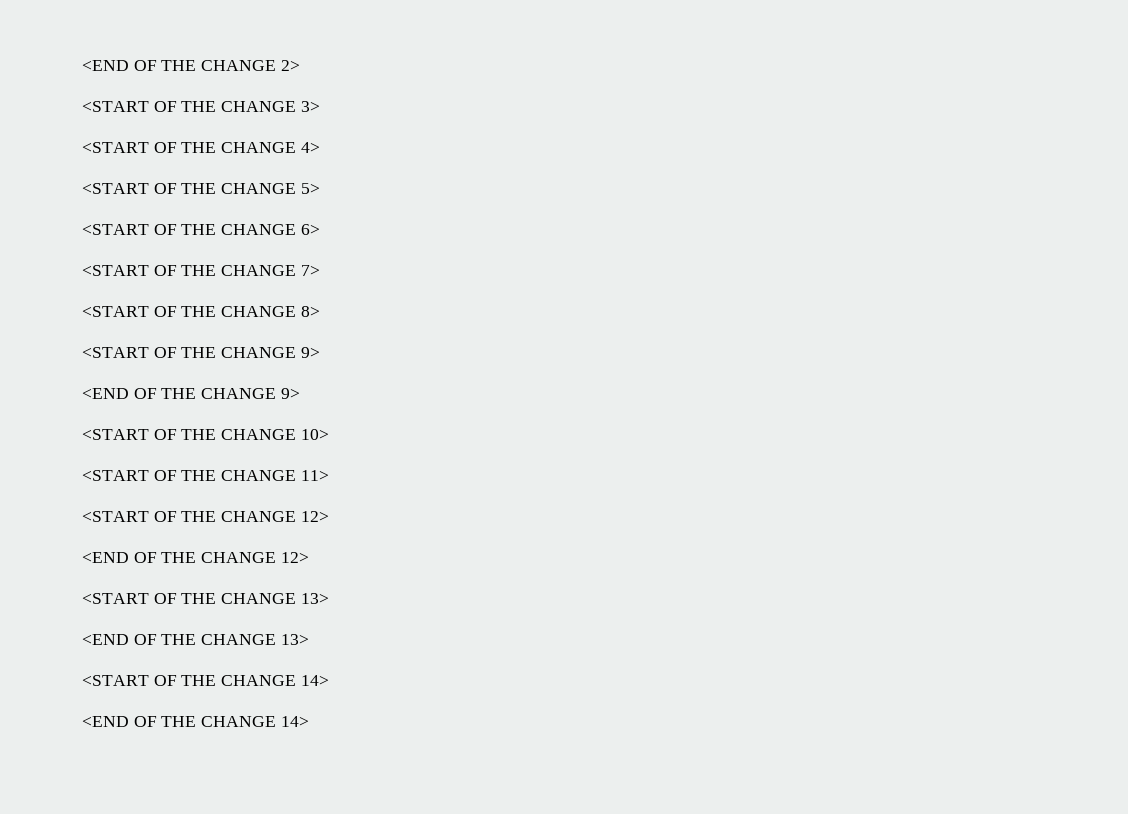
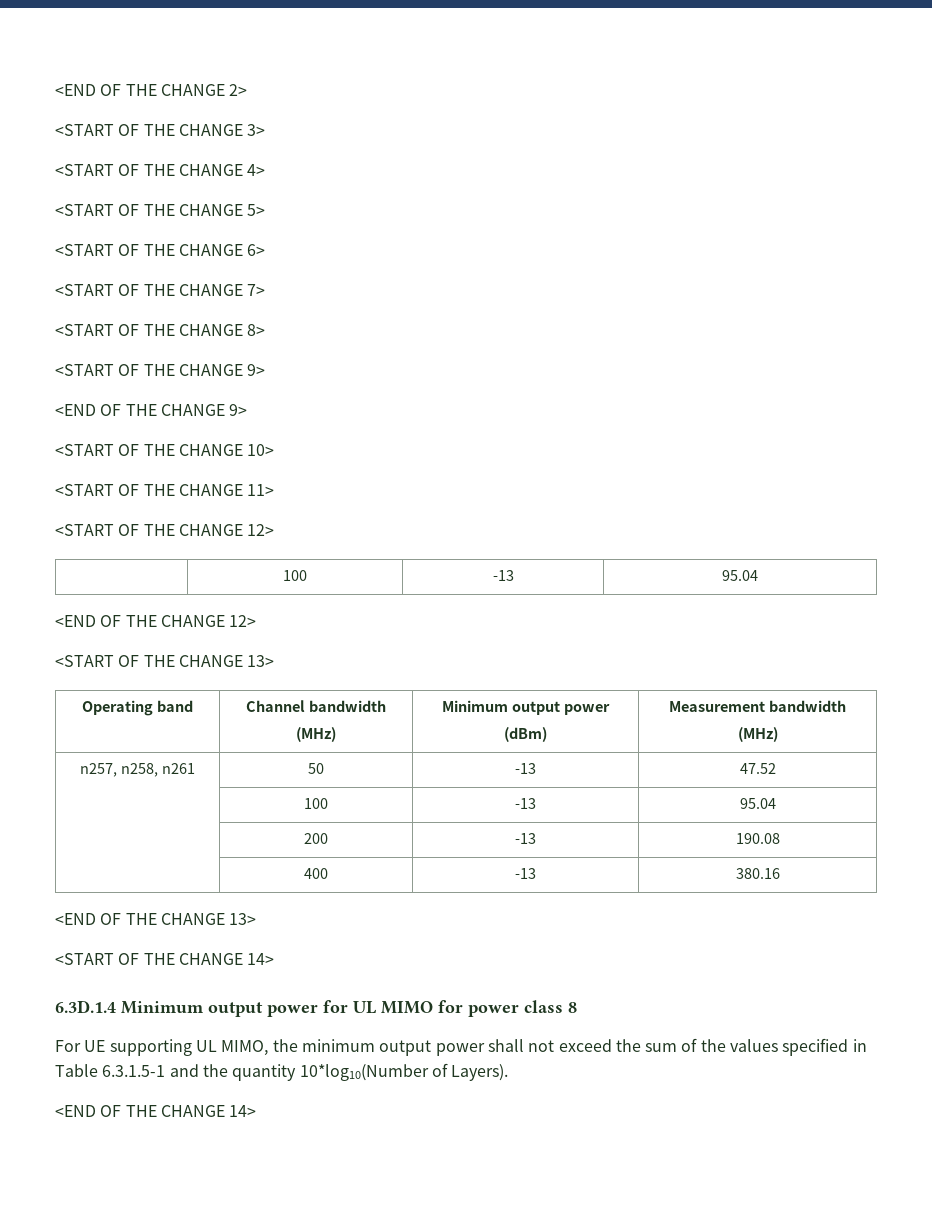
(329, 516) none -> [283,570,307,581] [492,570,514,581] [722,570,758,581] // | 100 | -13 | 95.04
(329, 598) none -> [82,700,193,716] [246,700,386,712] [296,727,336,742] [442,700,610,715] [504,727,547,742] [669,700,846,712] [737,727,778,742] [80,763,195,777] [308,763,324,774] [515,763,536,774] [739,763,776,774] [304,798,328,809] [515,798,536,809] [739,798,776,809] [304,833,328,844] [515,833,536,844] [735,833,780,844] [304,868,328,879] [515,868,536,879] [735,868,780,879] // Operating band | Channel bandwidth // (MHz) | Minimum output power // (dBm) | Measurement bandwidth // (MHz) // n257, n258, n261 | 50 | -13 | 47.52 // | 100 | -13 | 95.04 // | 200 | -13 | 190.08 // | 400 | -13 | 380.16
(329, 680) none -> [55,1000,577,1017] [55,1038,867,1056] [55,1063,509,1081] // 6.3D.1.4 Minimum output power for UL MIMO for power class 8 // For UE supporting UL MIMO, the minimum output power shall not exceed the sum of the values specified in Table 6.3.1.5-1 and the quantity 10*log10(Number of Layers).

